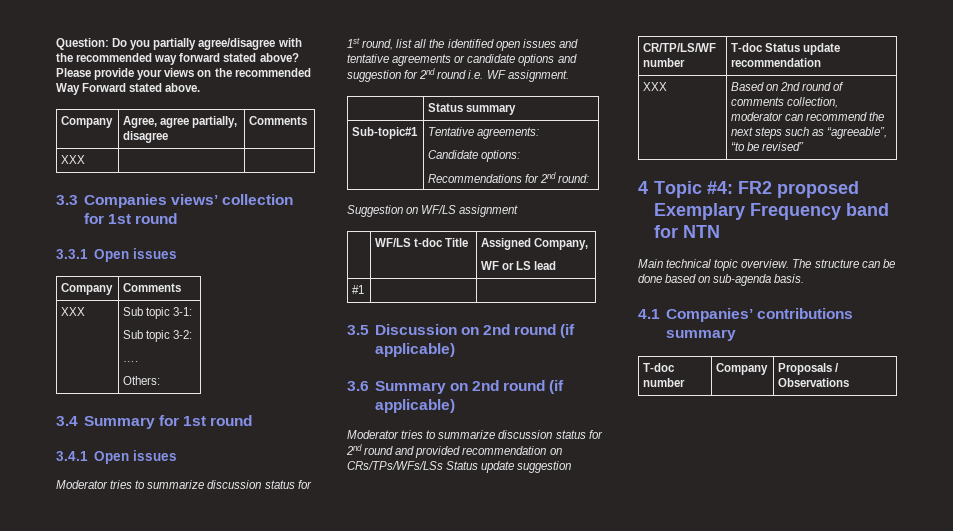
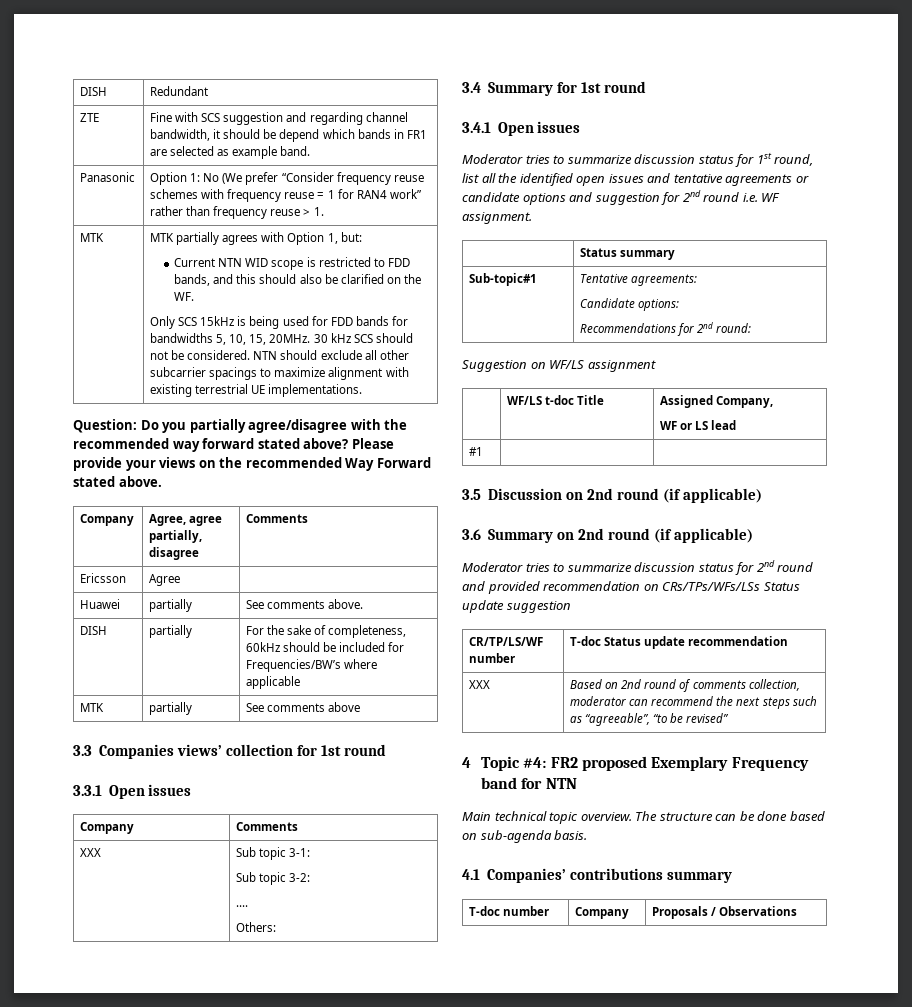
(56, 44) none -> [80,87,108,96] [150,86,209,96] [80,113,100,122] [150,112,408,125] [150,129,427,142] [150,146,311,159] [80,172,136,182] [150,172,424,185] [150,189,421,202] [150,206,324,219] [80,233,105,242] [150,232,362,245] [174,257,410,270] [174,274,421,286] [174,292,195,301] [150,316,408,329] [150,333,413,345] [150,350,409,360] [150,367,409,380] [150,384,363,397] DISH | Redundant // ZTE | Fine with SCS suggestion and regarding channel bandwidth, it should be depend which bands in FR1 are selected as example band. // Panasonic | Option 1: No (We prefer “Consider frequency reuse schemes with frequency reuse = 1 for RAN4 work” rather than frequency reuse > 1. // MTK | MTK partially agrees with Option 1, but: // Current NTN WID scope is restricted to FDD bands, and this should also be clarified on the WF. // Only SCS 15kHz is being used for FDD bands for bandwidths 5, 10, 15, 20MHz. 30 kHz SCS should not be considered. NTN should exclude all other subcarrier spacings to maximize alignment with existing terrestrial UE implementations. //
[61,155,86,164] XXX | | -> [80,573,127,583] [149,574,181,586] [80,599,121,609] [149,599,193,612] [246,599,364,609] [80,626,108,635] [149,625,193,638] [246,625,407,638] [246,642,405,652] [246,659,378,672] [246,676,301,689] [80,703,105,712] [149,702,193,715] [246,702,361,712] Ericsson | Agree | // Huawei | partially | See comments above. // DISH | partially | For the sake of completeness, 60kHz should be included for Frequencies/BW’s where applicable // MTK | partially | See comments above

